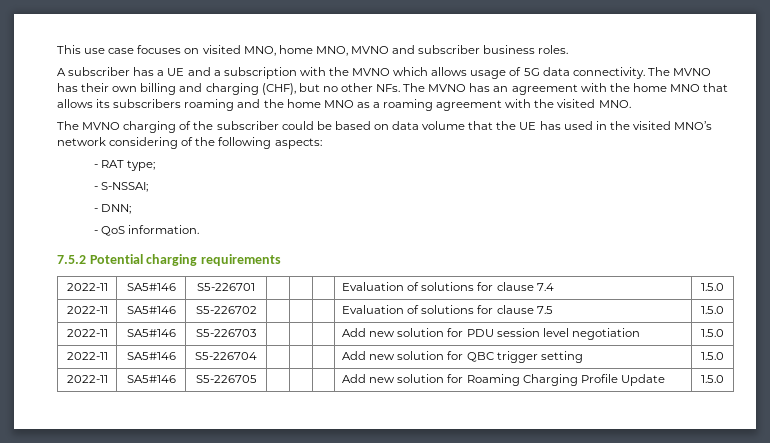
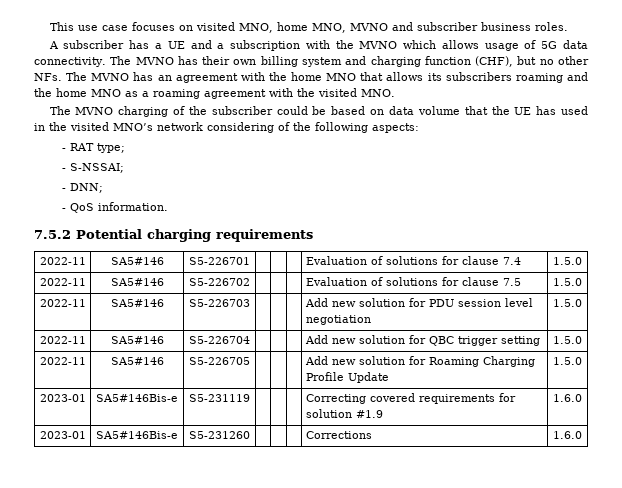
(177, 89) none -> [301,57,342,67] system
(259, 89) none -> [424,56,471,65] function
(724, 379) none -> [39,394,86,402] [96,394,178,402] [189,394,250,402] [305,393,516,404] [305,409,383,418] [553,394,582,402] [39,431,86,439] [96,431,178,439] [189,431,250,439] [305,431,372,439] [553,431,582,439] // 2023-01 | SA5#146Bis-e | S5-231119 | | | | Correcting covered requirements for solution #1.9 | 1.6.0 // 2023-01 | SA5#146Bis-e | S5-231260 | | | | Corrections | 1.6.0

